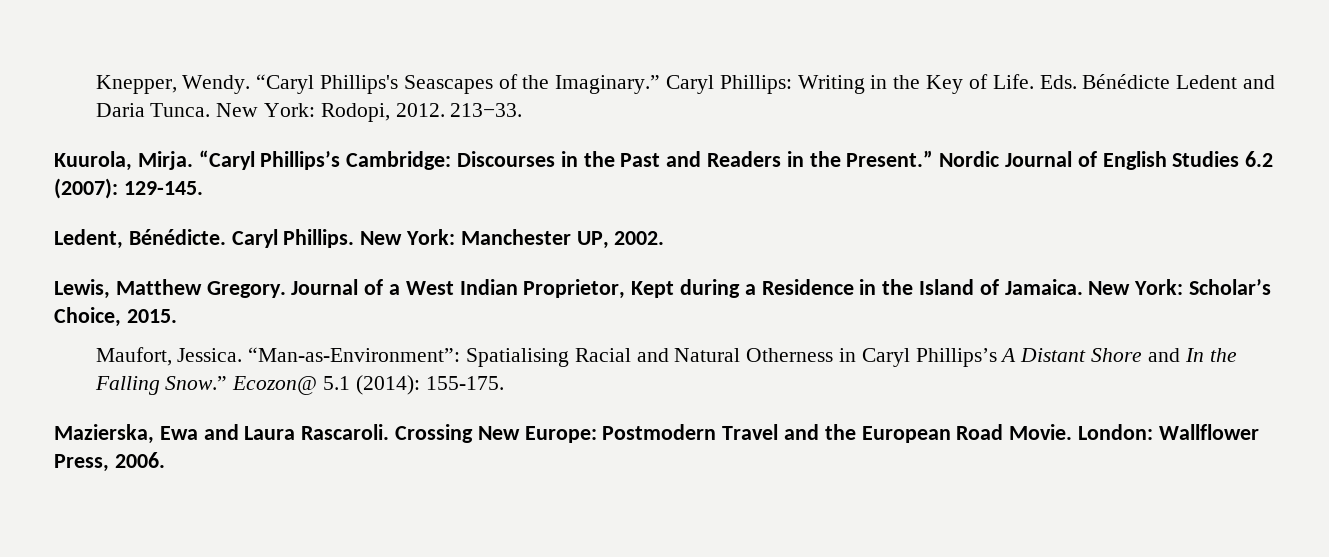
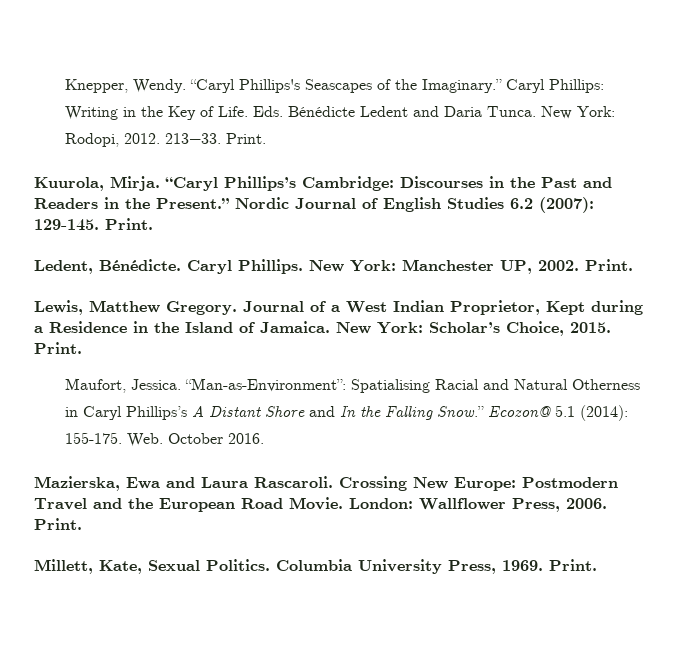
(523, 110) none -> [225,133,266,144] Print.
(203, 188) none -> [105,218,153,230] Print.
(665, 238) none -> [585,259,633,271] Print.
(177, 316) none -> [34,342,82,354] Print.
(504, 383) none -> [126,433,264,447] Web. October 2016.
(165, 460) none -> [34,518,82,530] [34,559,597,574] Print. // Millett, Kate, Sexual Politics. Columbia University Press, 1969. Print.

